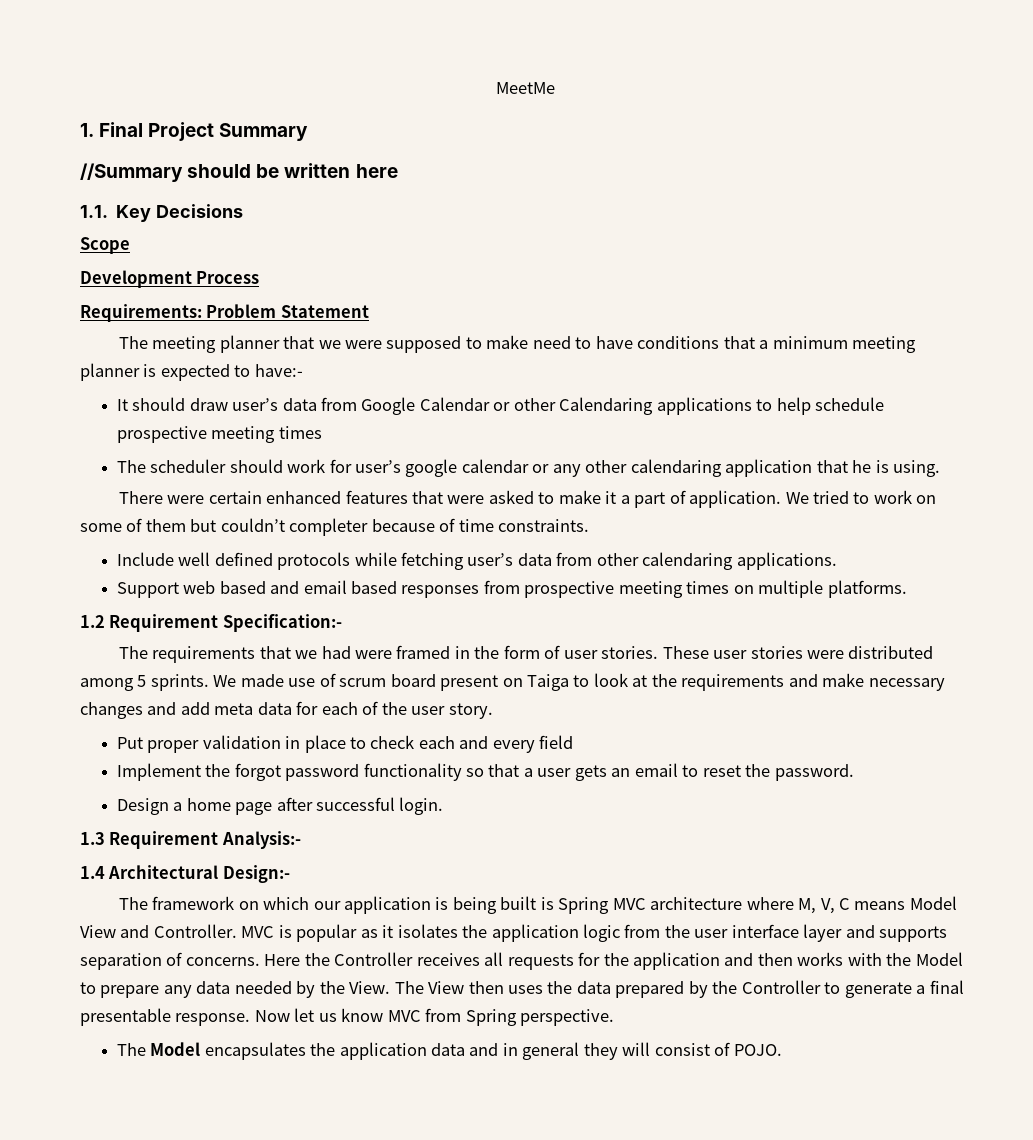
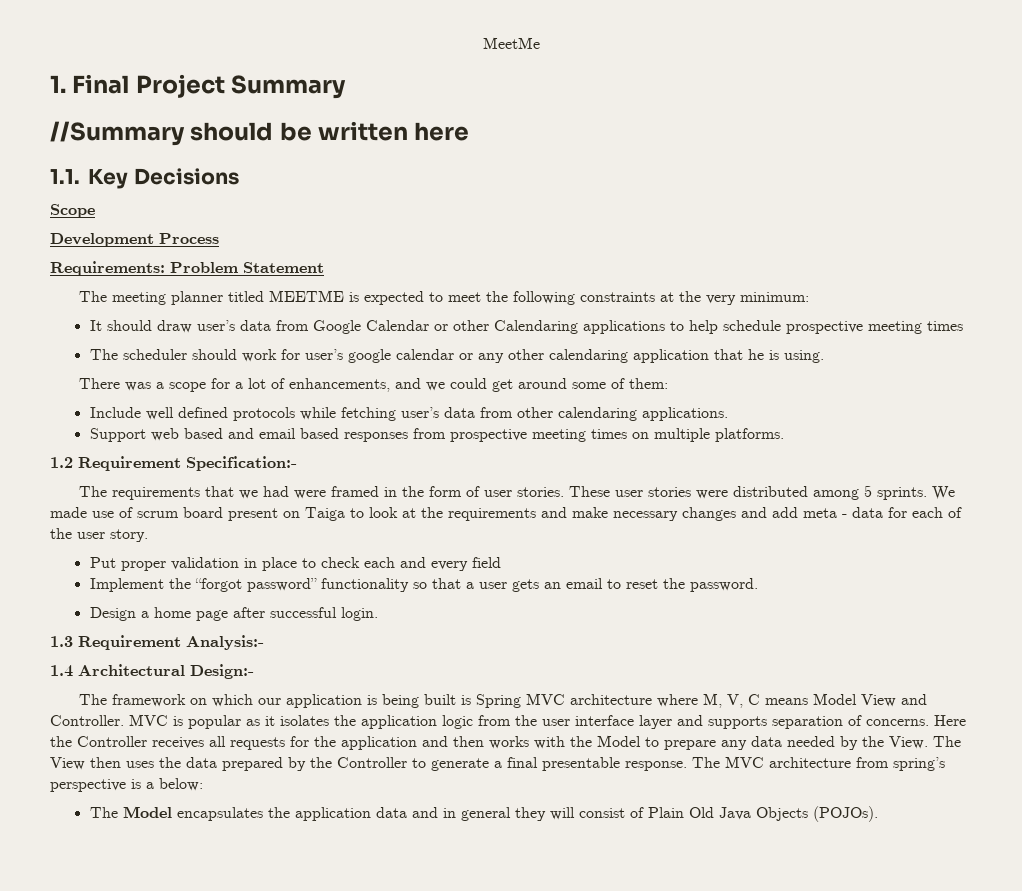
[283,335,916,353] [80,363,303,381] that we were supposed to make need to have conditions that a minimum meeting planner is expected to have:- -> [228,290,810,305] titled MEETME is expected to meet the following constraints at the very minimum:
[167,490,937,508] [80,518,590,536] were certain enhanced features that were asked to make it a part of application. We tried to work on some of them but couldn’t completer because of time constraints. -> [125,378,669,392] was a scope for a lot of enhancements, and we could get around some of them:
(254, 709) none -> [842,514,847,518] -
[234,763,360,781] forgot password -> [194,578,317,592] “forgot password”
[254,1008,615,1026] Now let us know MVC from Spring perspective. -> [692,756,945,771] [50,778,203,792] The MVC architecture from spring’s perspective is a below:
[733,1044,782,1056] POJO. -> [647,806,878,822] Plain Old Java Objects (POJOs).

